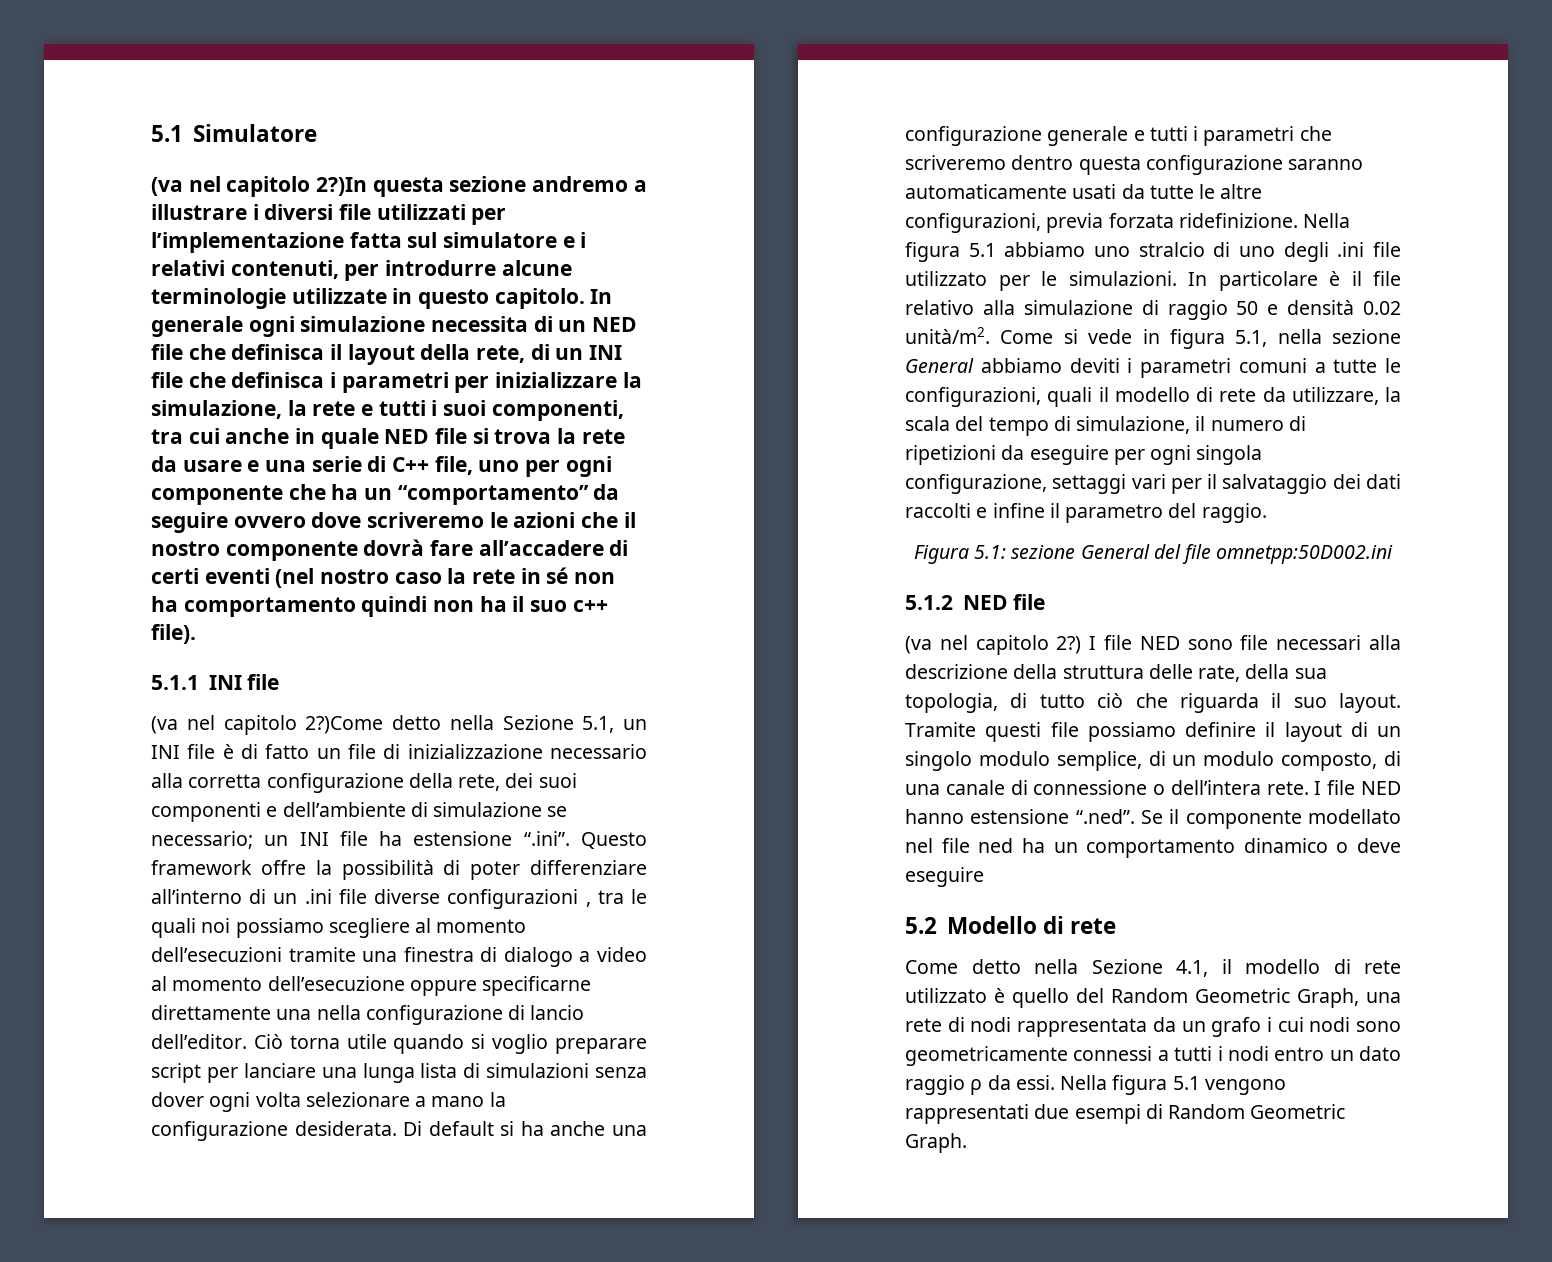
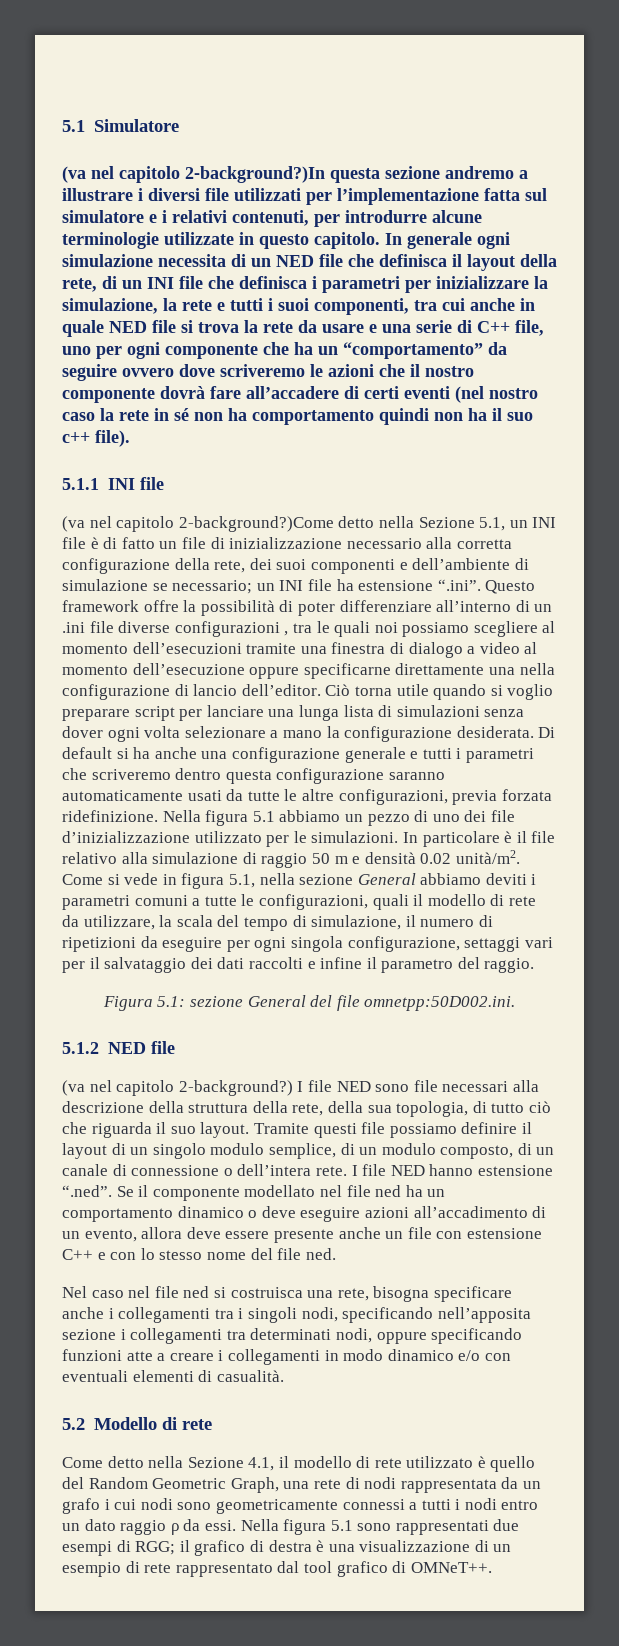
[316,177,368,196] 2?)In -> [185,166,325,183] 2-background?)In
[305,716,384,734] 2?)Come -> [178,516,334,532] 2-background?)Come
[1094,242,1401,262] uno stralcio di uno degli .ini file -> [344,810,515,826] [62,831,190,843] un pezzo di uno dei file d’inizializzazione
(1259, 308) none -> [334,856,348,864] m
[1216,545,1394,564] omnetpp:50D002.ini -> [364,996,516,1011] omnetpp:50D002.ini.
[1056,636,1082,654] 2?) -> [178,1080,293,1096] 2-background?)
[1148,664,1241,682] delle rate, -> [252,1101,324,1116] della rete,
[905,784,940,795] una -> [536,1147,555,1155] un
(984, 877) none -> [364,1206,547,1218] [62,1227,542,1243] [62,1248,336,1260] [62,1286,512,1302] [62,1307,531,1323] [62,1328,523,1344] [62,1349,511,1365] [62,1370,284,1382] azioni all’accadimento di un evento, allora deve essere presente anche un file con estensione C++ e con lo stesso nome del file ned. // Nel caso nel file ned si costruisca una rete, bisogna specificare anche i collegamenti tra i singoli nodi, specificando nell’apposita sezione i collegamenti tra determinati nodi, oppure specificando funzioni atte a creare i collegamenti in modo dinamico e/o con eventuali elementi di casualità.
[1204,1079,1286,1095] vengono -> [357,1523,392,1531] sono
[1168,1104,1346,1119] [905,1133,967,1153] Random Geometric Graph. -> [135,1540,512,1556] [62,1561,492,1577] RGG; il grafico di destra è una visualizzazione di un esempio di rete rappresentato dal tool grafico di OMNeT++.

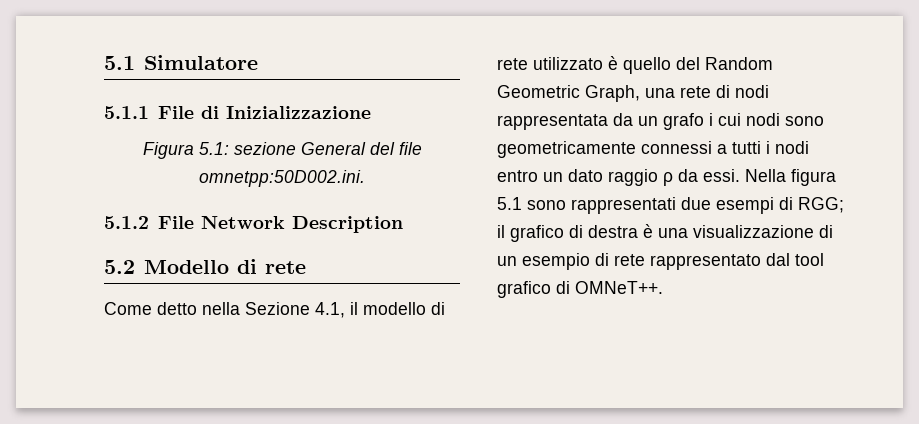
[62,166,528,183] [62,188,547,205] [62,210,482,227] [62,232,510,249] [62,254,557,271] [62,276,548,293] [62,298,535,315] [62,320,544,337] [62,342,507,359] [62,364,474,381] [62,386,538,403] [62,408,533,425] [62,430,130,447] [62,477,164,490] [62,516,557,532] [62,537,512,549] [62,558,529,574] [62,579,536,594] [62,600,553,616] [62,621,556,637] [62,642,538,658] [62,663,555,679] [62,684,554,700] [62,705,525,721] [62,726,556,742] [62,747,534,763] [62,768,445,784] [62,789,552,805] [62,810,515,826] [62,831,556,847] [62,850,520,868] [62,873,537,889] [62,894,536,910] [62,915,493,931] [62,936,553,952] [62,957,535,973] (va nel capitolo 2-background?)In questa sezione andremo a illustrare i diversi file utilizzati per l’implementazione fatta sul simulatore e i relativi contenuti, per introdurre alcune terminologie utilizzate in questo capitolo. In generale ogni simulazione necessita di un NED file che definisca il layout della rete, di un INI file che definisca i parametri per inizializzare la simulazione, la rete e tutti i suoi componenti, tra cui anche in quale NED file si trova la rete da usare e una serie di C++ file, uno per ogni componente che ha un “comportamento” da seguire ovvero dove scriveremo le azioni che il nostro componente dovrà fare all’accadere di certi eventi (nel nostro caso la rete in sé non ha comportamento quindi non ha il suo c++ file). // 5.1.1 INI file // (va nel capitolo 2-background?)Come detto nella Sezione 5.1, un INI file è di fatto un file di inizializzazione necessario alla corretta configurazione della rete, dei suoi componenti e dell’ambiente di simulazione se necessario; un INI file ha estensione “.ini”. Questo framework offre la possibilità di poter differenziare all’interno di un .ini file diverse configurazioni , tra le quali noi possiamo scegliere al momento dell’esecuzioni tramite una finestra di dialogo a video al momento dell’esecuzione oppure specificarne direttamente una nella configurazione di lancio dell’editor. Ciò torna utile quando si voglio preparare script per lanciare una lunga lista di simulazioni senza dover ogni volta selezionare a mano la configurazione desiderata. Di default si ha anche una configurazione generale e tutti i parametri che scriveremo dentro questa configurazione saranno automaticamente usati da tutte le altre configurazioni, previa forzata ridefinizione. Nella figura 5.1 abbiamo un pezzo di uno dei file d’inizializzazione utilizzato per le simulazioni. In particolare è il file relativo alla simulazione di raggio 50 m e densità 0.02 unità/m2. Come si vede in figura 5.1, nella sezione General abbiamo deviti i parametri comuni a tutte le configurazioni, quali il modello di rete da utilizzare, la scala del tempo di simulazione, il numero di ripetizioni da eseguire per ogni singola configurazione, settaggi vari per il salvataggio dei dati raccolti e infine il parametro del raggio. -> [104,106,371,119] 5.1.1 File di Inizializzazione
[107,1041,175,1054] [62,1080,539,1096] [62,1101,551,1117] [62,1122,532,1138] [62,1143,555,1159] [62,1164,553,1176] [62,1185,446,1201] [62,1206,547,1222] [62,1227,542,1243] [62,1248,336,1260] [62,1286,512,1302] [62,1307,531,1323] [62,1328,523,1344] [62,1349,511,1365] [62,1370,284,1382] NED file // (va nel capitolo 2-background?) I file NED sono file necessari alla descrizione della struttura della rete, della sua topologia, di tutto ciò che riguarda il suo layout. Tramite questi file possiamo definire il layout di un singolo modulo semplice, di un modulo composto, di un canale di connessione o dell’intera rete. I file NED hanno estensione “.ned”. Se il componente modellato nel file ned ha un comportamento dinamico o deve eseguire azioni all’accadimento di un evento, allora deve essere presente anche un file con estensione C++ e con lo stesso nome del file ned. // Nel caso nel file ned si costruisca una rete, bisogna specificare anche i collegamenti tra i singoli nodi, specificando nell’apposita sezione i collegamenti tra determinati nodi, oppure specificando funzioni atte a creare i collegamenti in modo dinamico e/o con eventuali elementi di casualità. -> [157,216,403,233] File Network Description

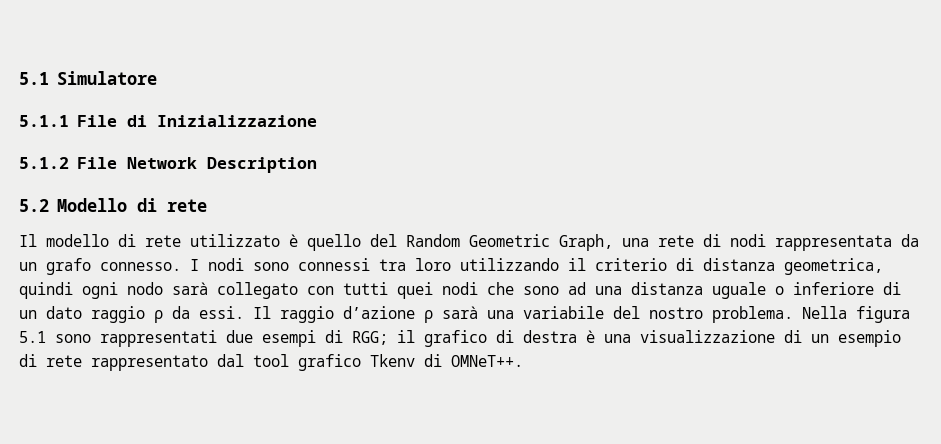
[142,142,422,159] [199,170,365,187] // Figura 5.1: sezione General del file omnetpp:50D002.ini. -> (317, 121) none
[104,302,358,318] Come detto nella Sezione 4.1, il -> [19,234,37,247] Il
[709,113,824,126] [497,141,809,158] [497,170,538,182] i cui nodi sono geometricamente connessi a tutti i nodi entro -> [100,258,883,275] [19,282,901,299] connesso. I nodi sono connessi tra loro utilizzando il criterio di distanza geometrica, quindi ogni nodo sarà collegato con tutti quei nodi che sono ad una distanza uguale o inferiore di
(740, 175) none -> [253,306,793,323] Il raggio d’azione ρ sarà una variabile del nostro problema.
(551, 289) none -> [370,354,415,367] Tkenv

